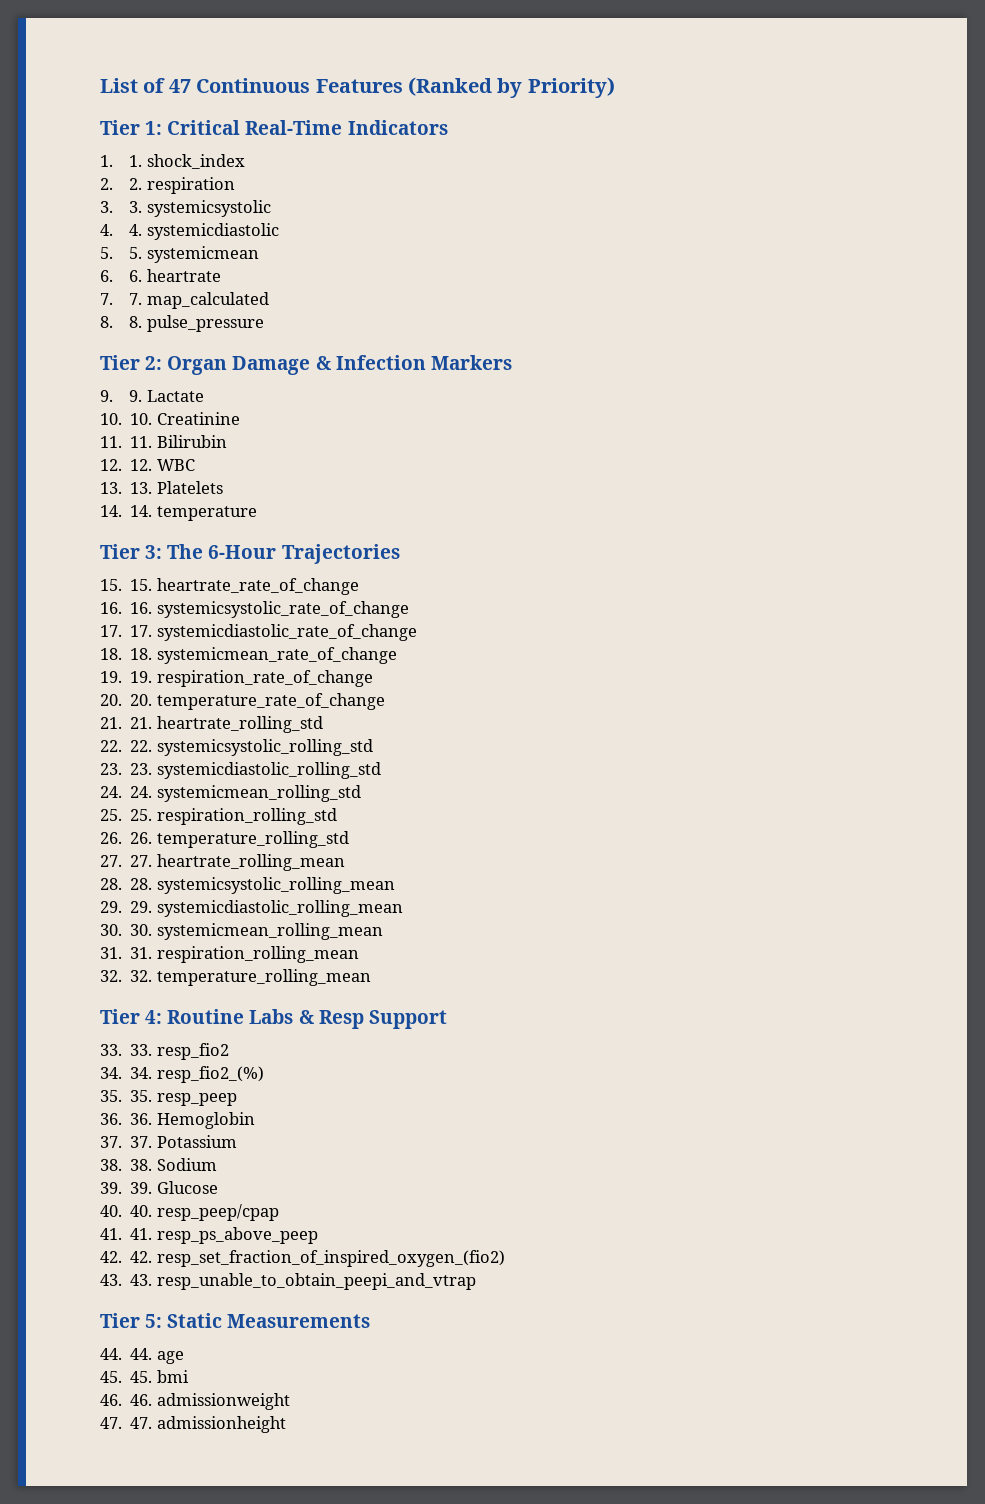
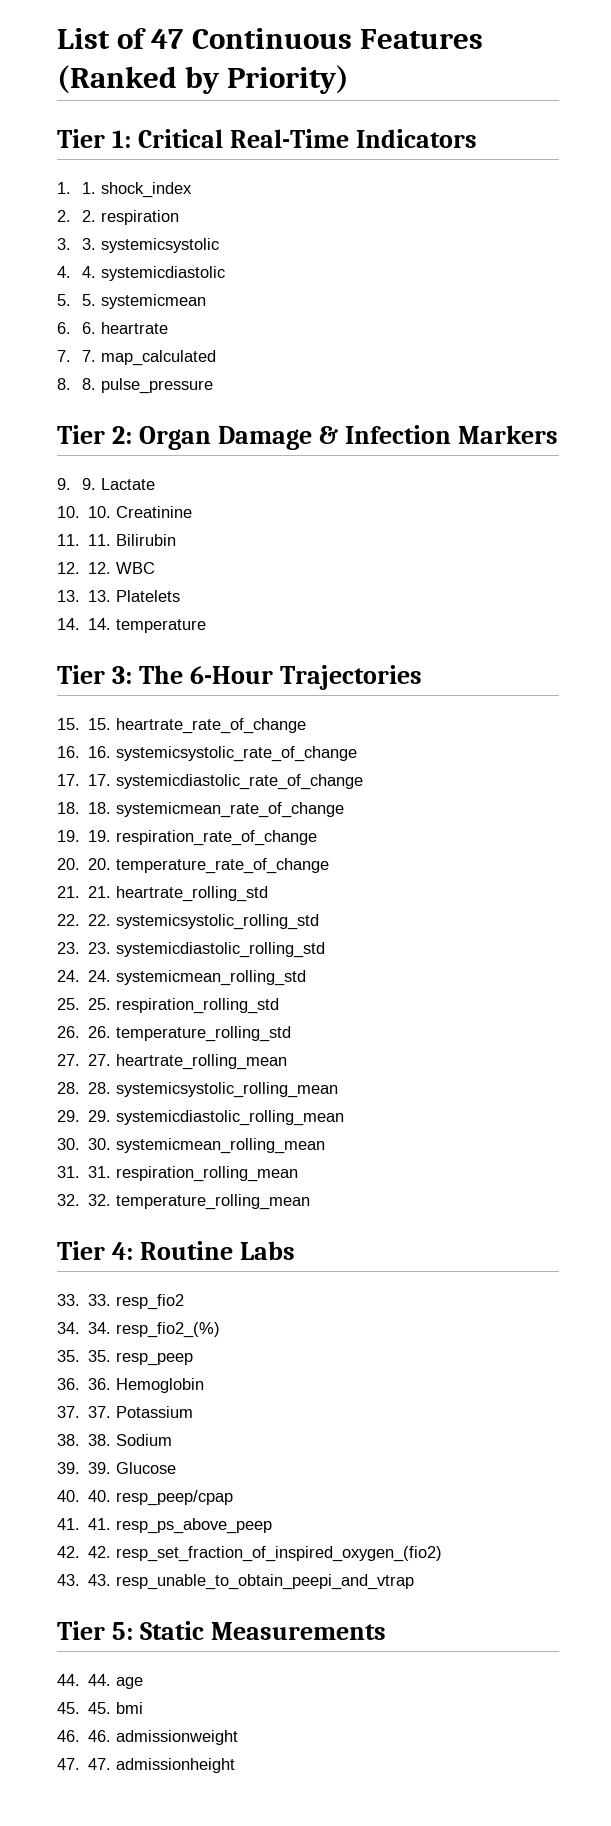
[298,1010,447,1029] & Resp Support -> (296, 1250) none

